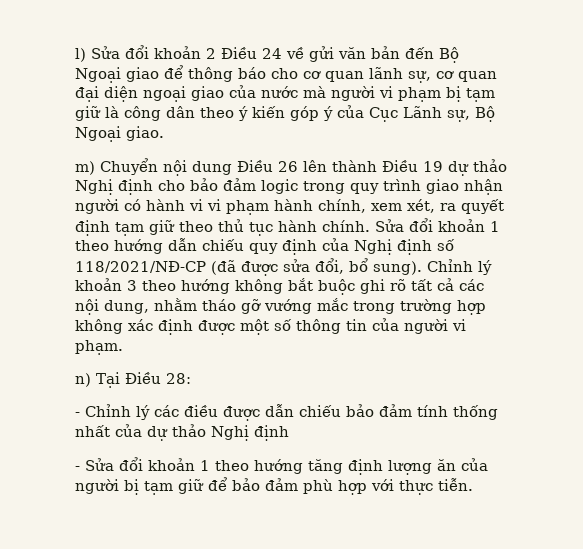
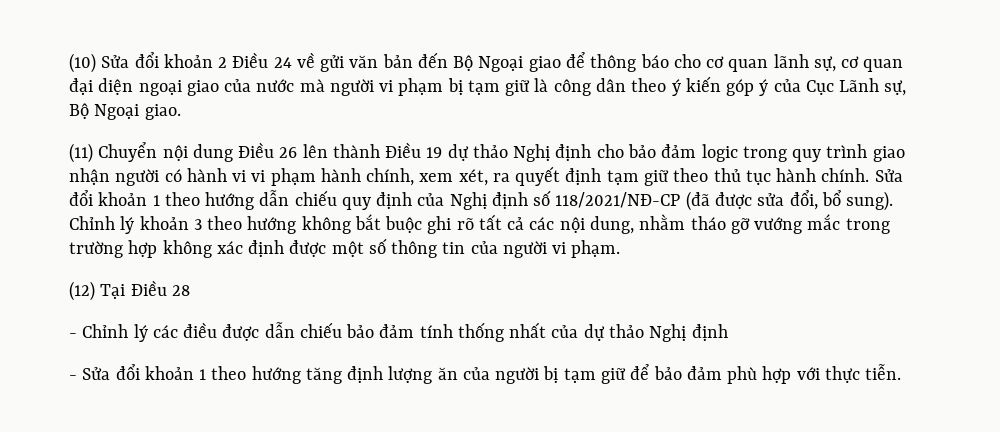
[75,48,86,62] l) -> [69,53,96,73] (10)
[75,161,95,175] m) -> [69,143,93,163] (11)
[75,373,91,387] n) -> [69,281,95,301] (12)
[166,373,191,384] 28: -> [171,285,190,296] 28

